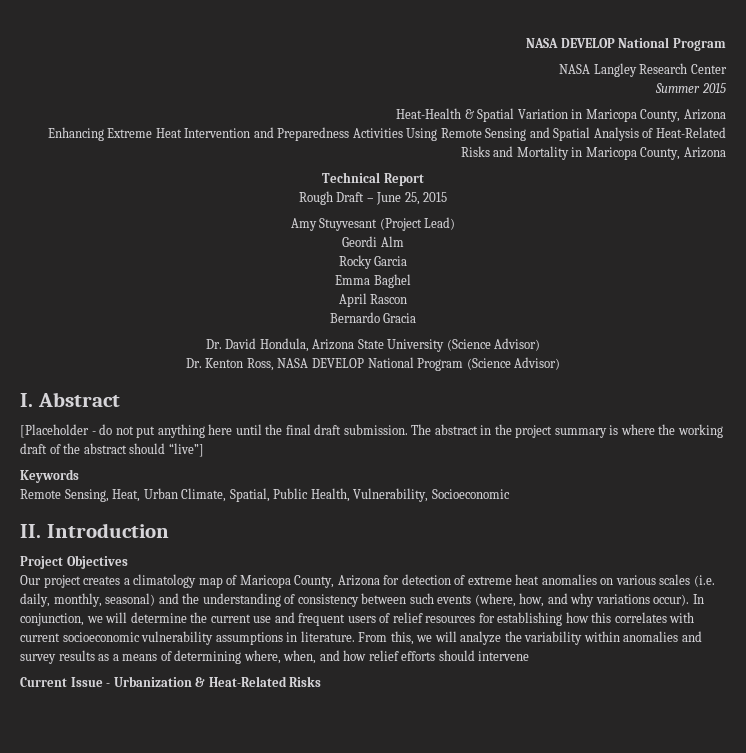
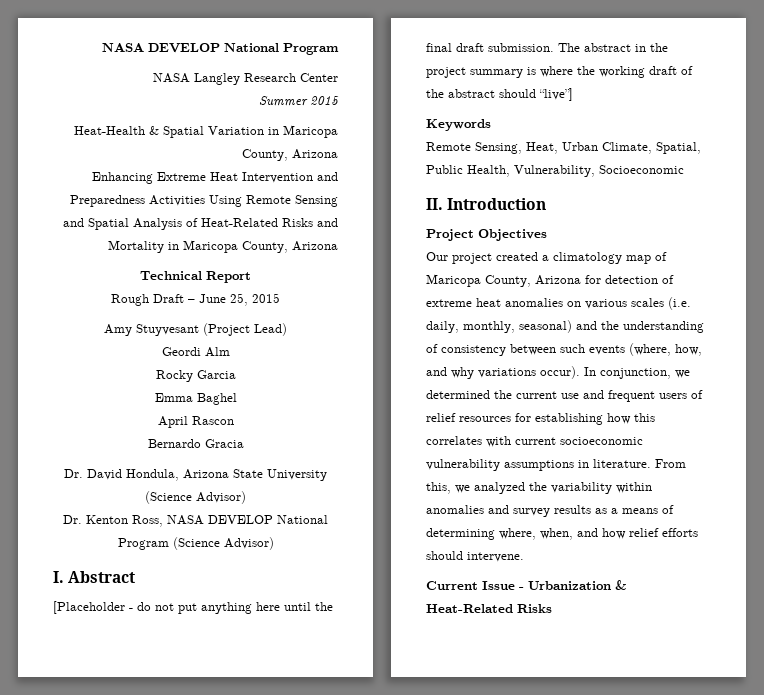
[83,576,121,585] creates -> [496,252,538,261] created
[105,612,187,623] will determine -> [426,390,490,399] determined
[434,631,502,645] will analyze -> [474,482,525,494] analyzed
[478,651,530,661] intervene -> [467,552,524,562] intervene.

